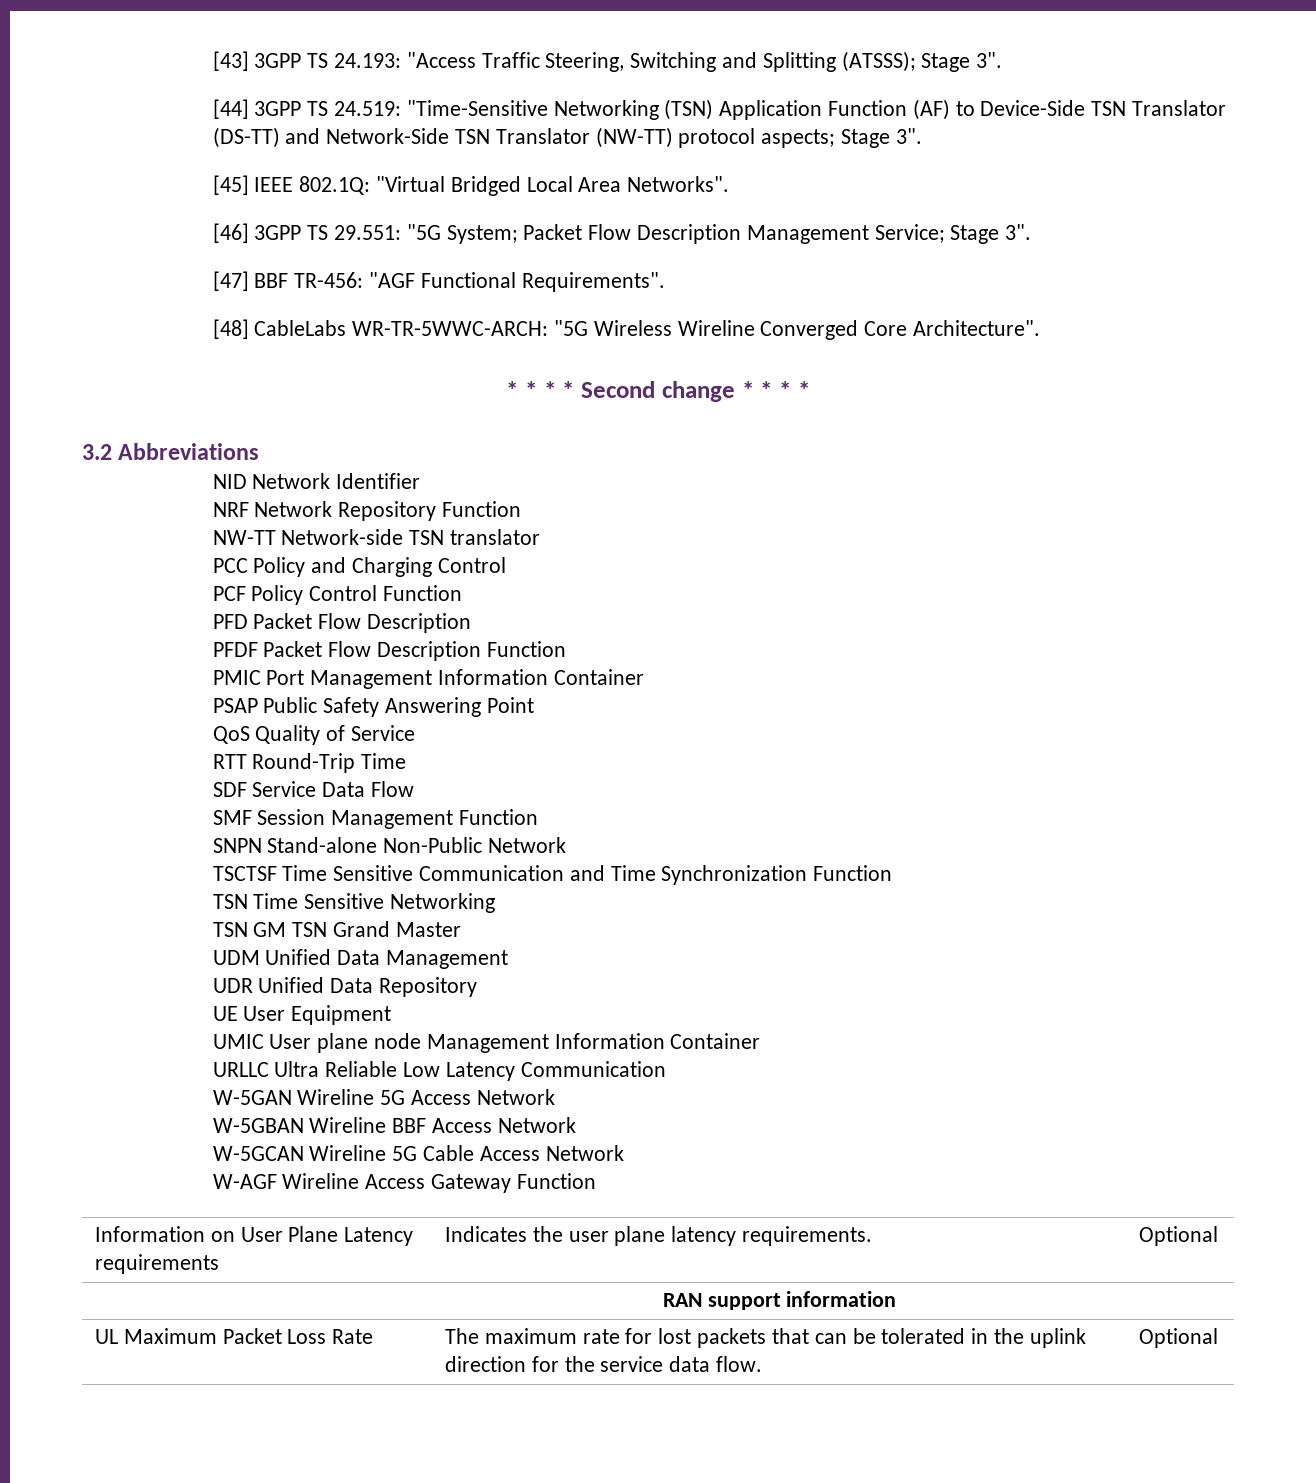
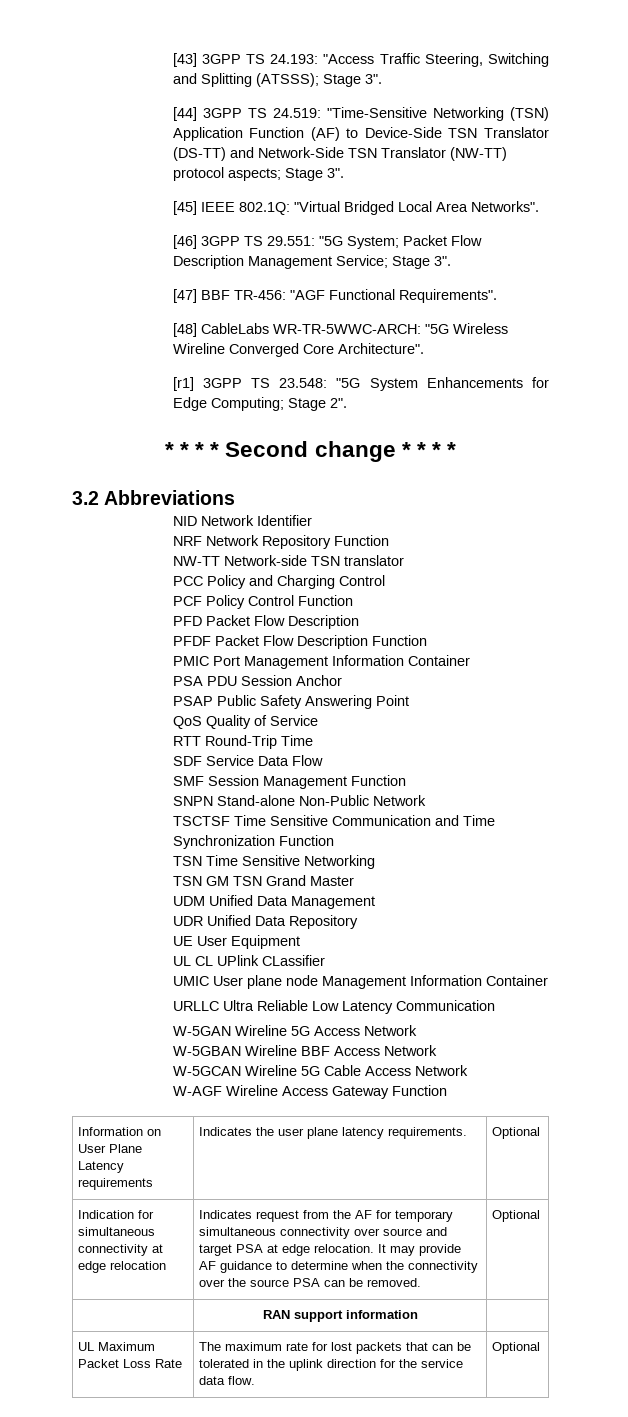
(1041, 328) none -> [172,377,549,391] [172,397,347,411] // [r1] 3GPP TS 23.548: "5G System Enhancements for Edge Computing; Stage 2".
(644, 677) none -> [172,675,342,686] // PSA PDU Session Anchor
(392, 1015) none -> [172,955,325,966] // UL CL UPlink CLassifier
(1219, 1236) none -> [78,1210,155,1219] [78,1227,156,1236] [78,1244,164,1256] [78,1261,167,1273] [199,1210,454,1222] [199,1227,448,1239] [199,1244,462,1256] [199,1261,479,1273] [199,1278,422,1287] [492,1210,541,1222] // Indication for simultaneous connectivity at edge relocation | Indicates request from the AF for temporary simultaneous connectivity over source and target PSA at edge relocation. It may provide AF guidance to determine when the connectivity over the source PSA can be removed. | Optional

